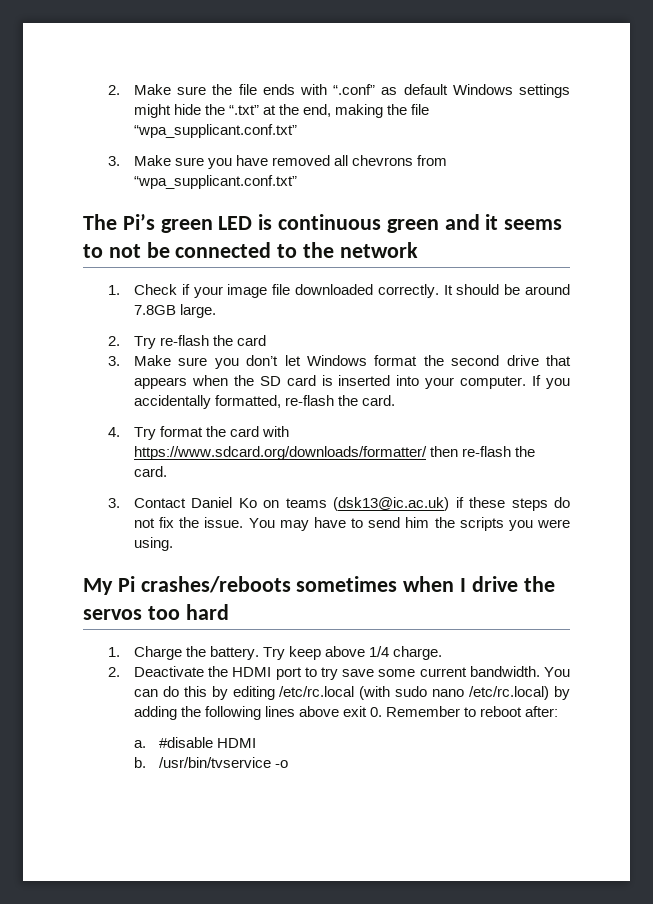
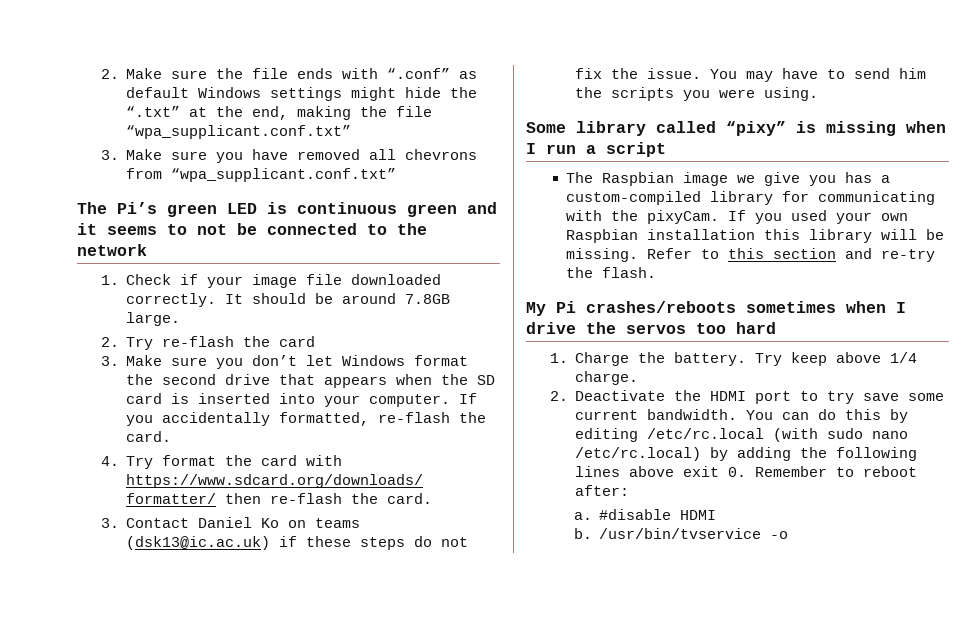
(173, 544) none -> [526,121,946,136] [526,142,666,157] [566,172,891,186] [566,191,936,205] [566,210,909,224] [566,229,945,243] [566,248,936,262] [566,267,657,278] // Some library called “pixy” is missing when I run a script // The Raspbian image we give you has a custom-compiled library for communicating with the pixyCam. If you used your own Raspbian installation this library will be missing. Refer to this section and re-try the flash.

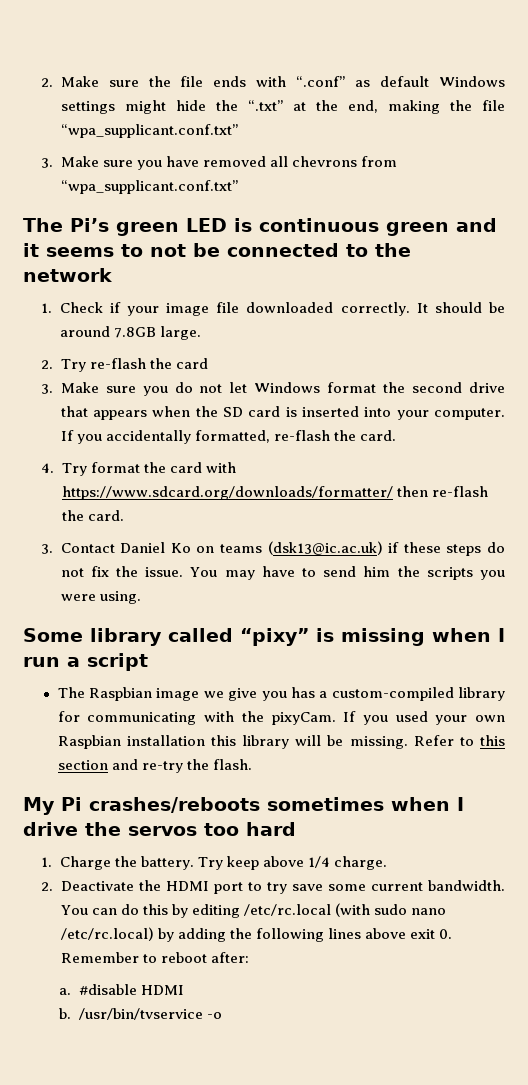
[252,355,298,366] don’t -> [174,382,223,393] do not

